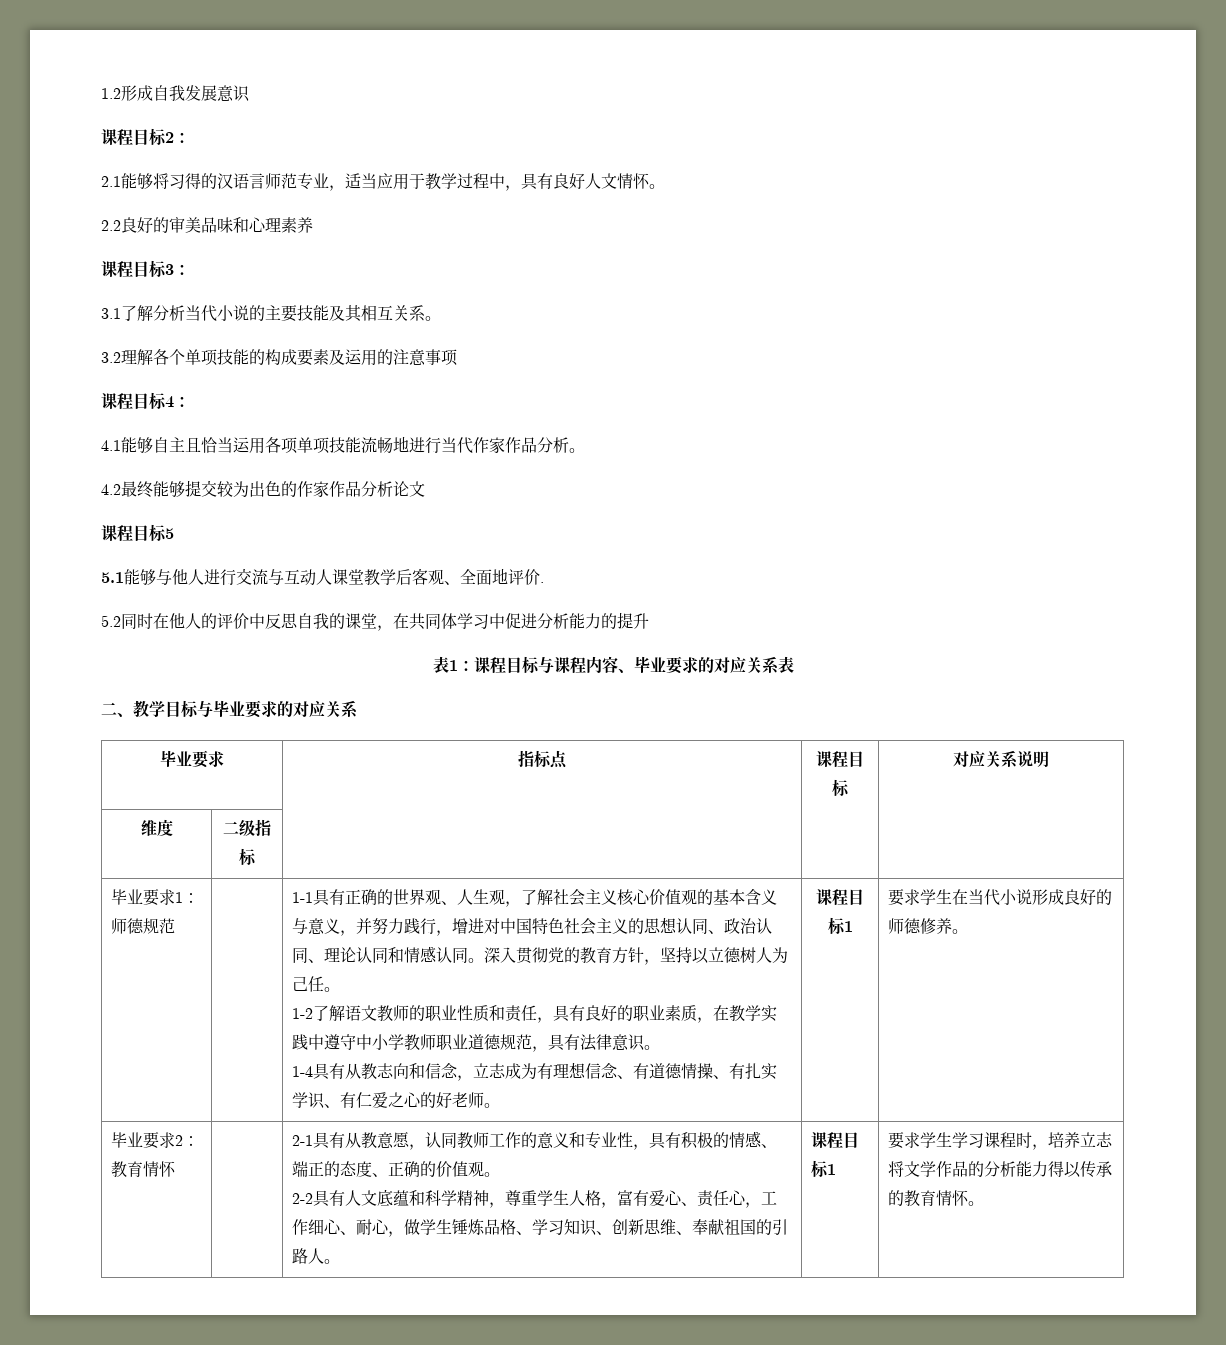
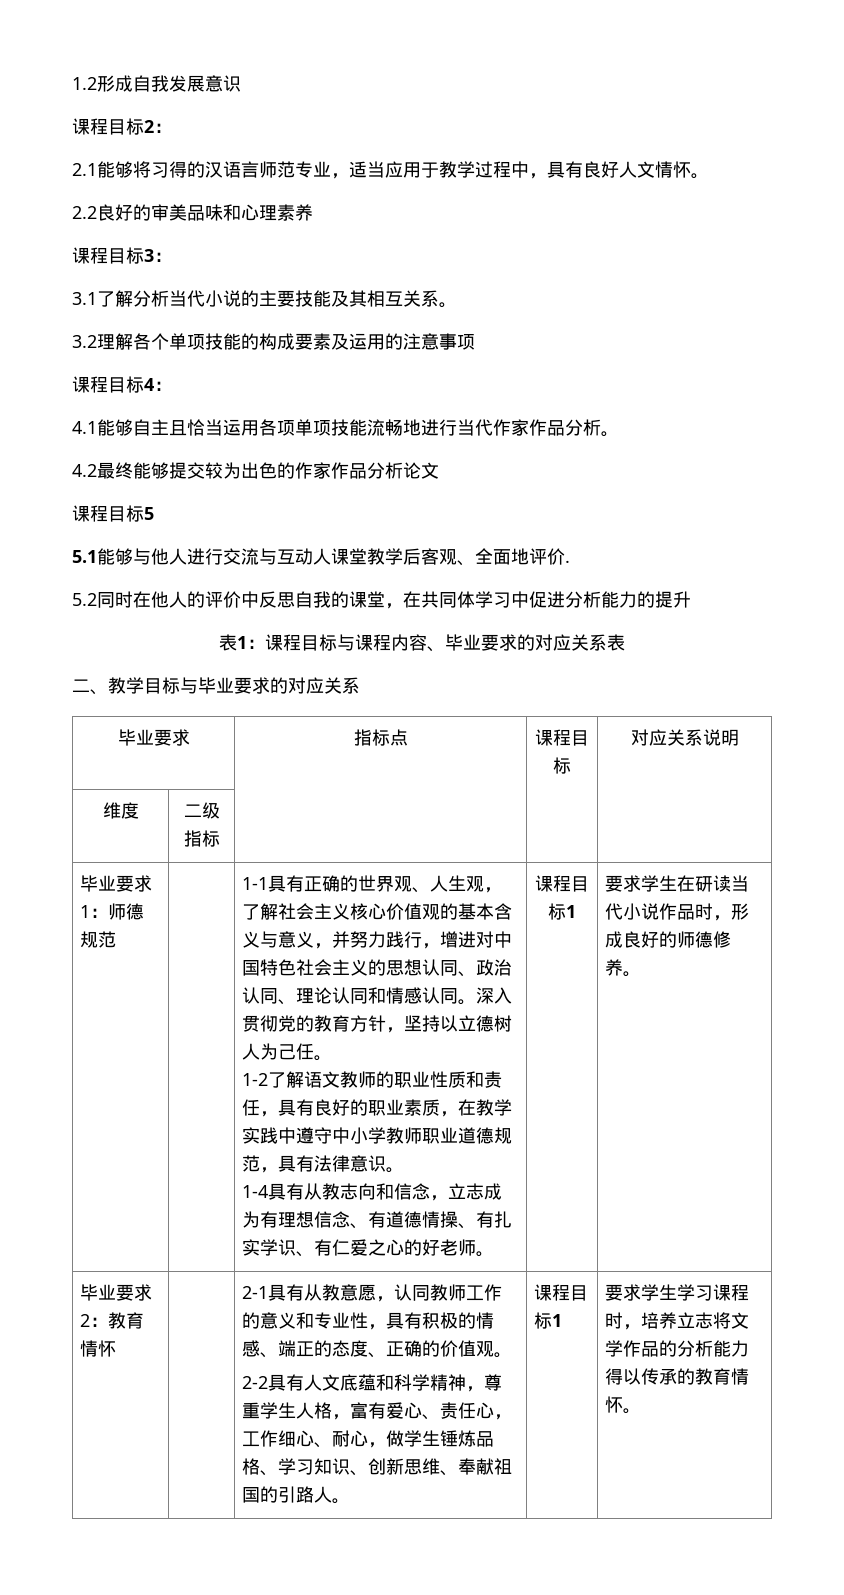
[968,889,1033,906] 当代小说 -> [694,875,749,892] [604,903,731,921] 研读当代小说作品时，

